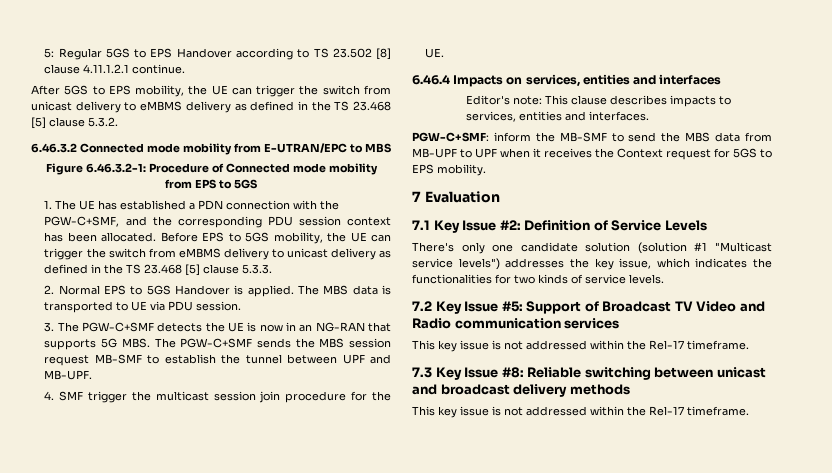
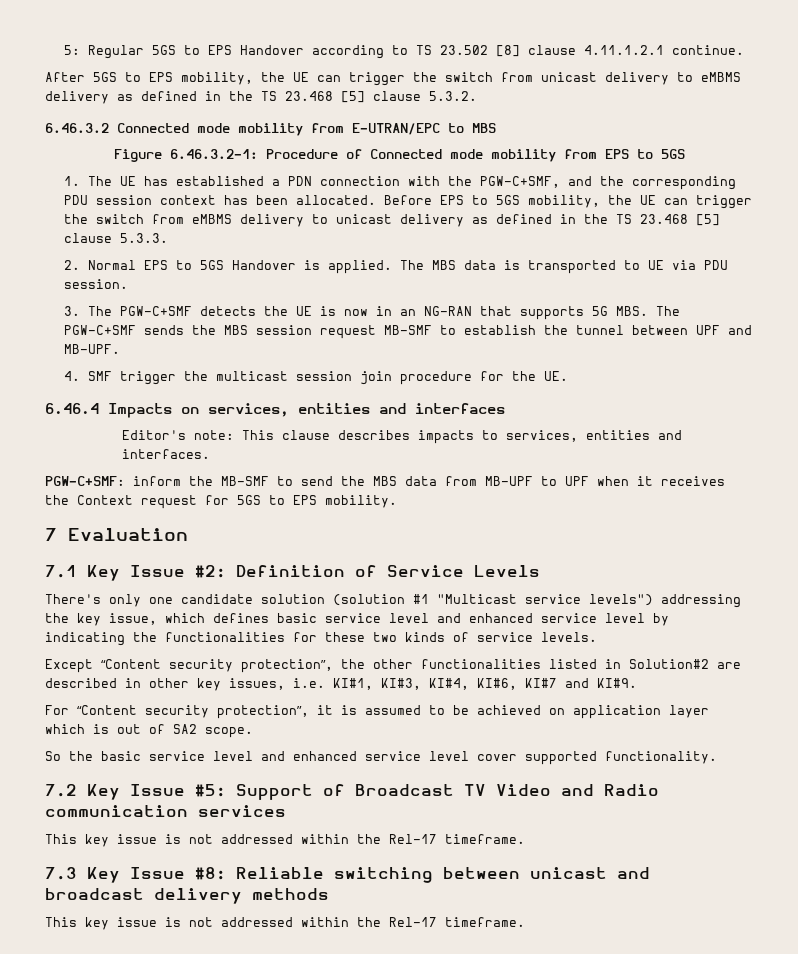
[505,258,565,268] addresses -> [661,594,741,608] addressing
[695,258,748,268] indicates -> [213,613,669,626] [45,632,125,646] defines basic service level and enhanced service level by indicating
(511, 279) none -> [325,632,365,642] these
(664, 279) none -> [45,659,741,673] [45,678,637,691] [45,705,709,719] [45,724,253,738] [45,751,717,765] // Except “Content security protection”, the other functionalities listed in Solution#2 are described in other key issues, i.e. KI#1, KI#3, KI#4, KI#6, KI#7 and KI#9. // For “Content security protection”, it is assumed to be achieved on application layer which is out of SA2 scope. // So the basic service level and enhanced service level cover supported functionality.

